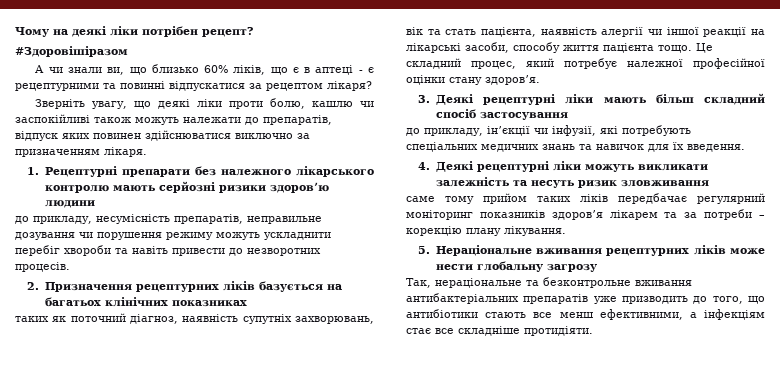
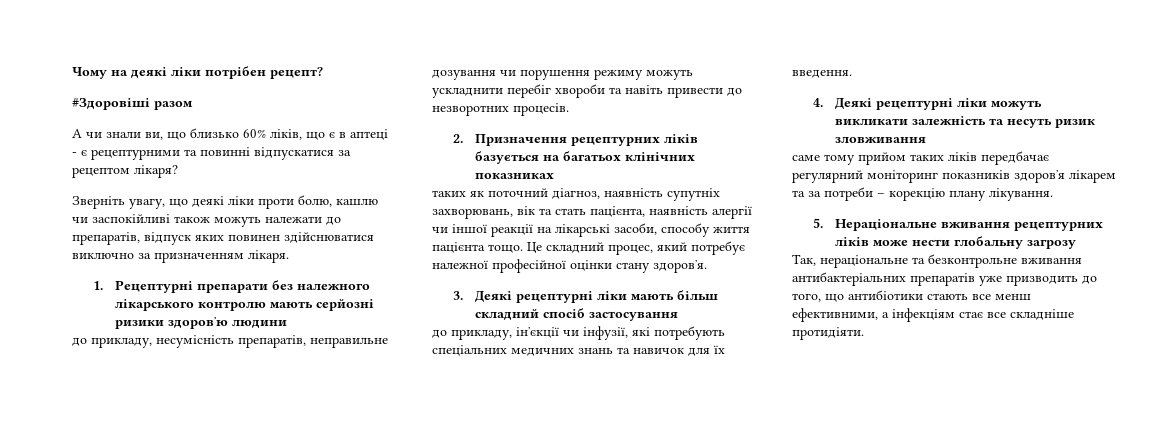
[15,46,128,57] #Здоровішіразом -> [72,98,193,110] #Здоровіші разом

